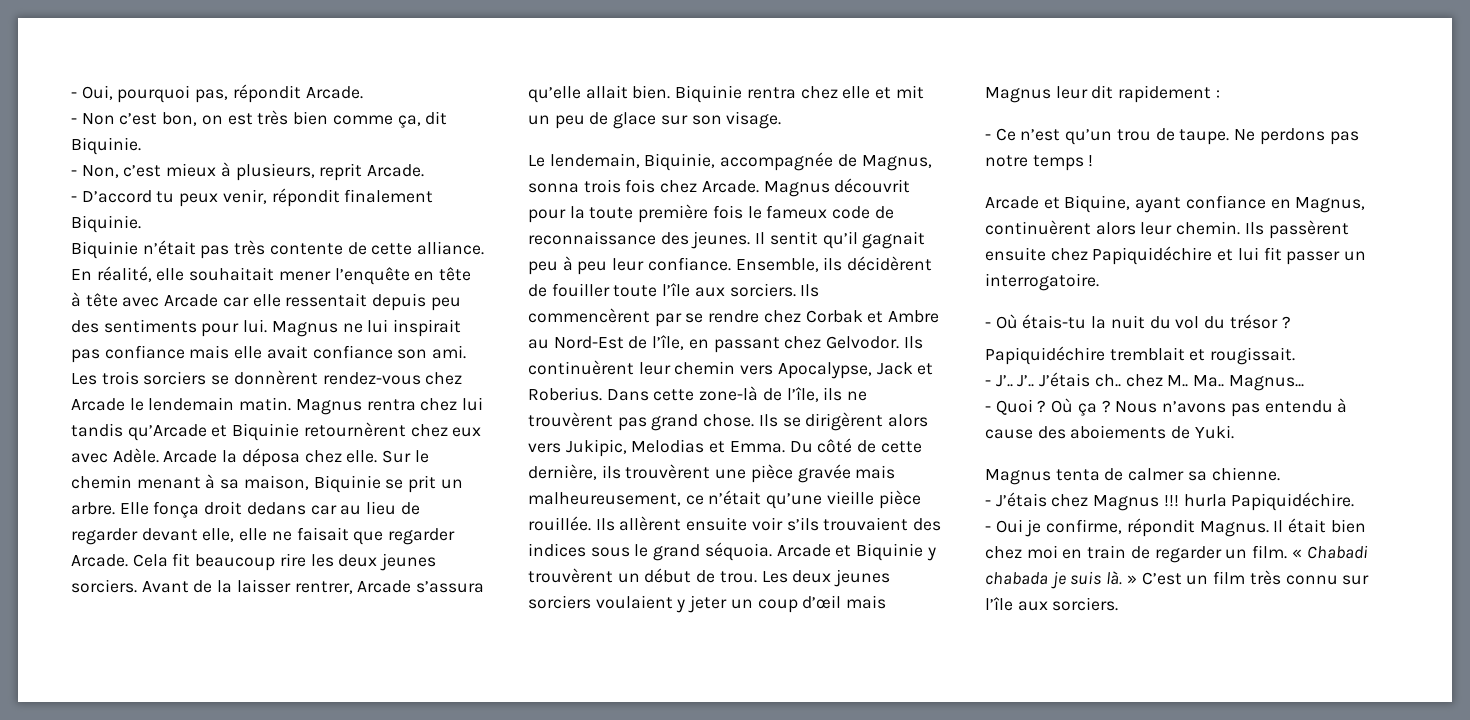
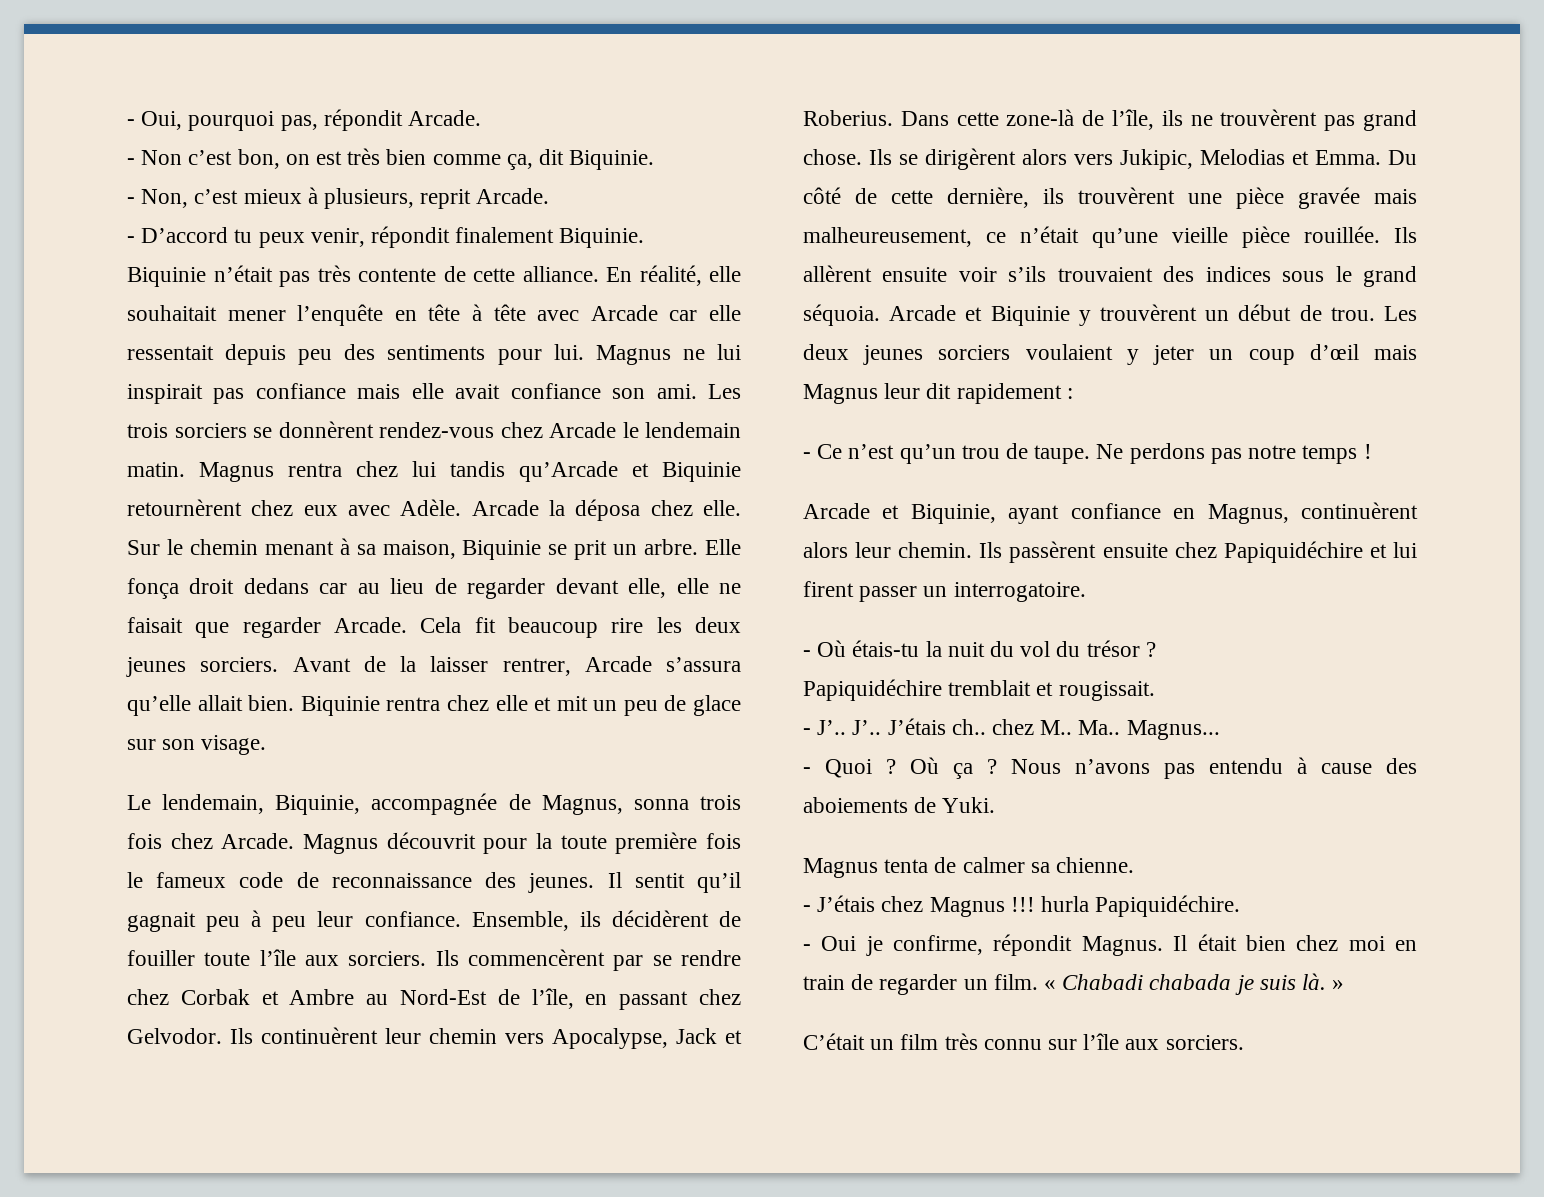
[1064,195,1131,213] Biquine, -> [910,504,996,524] Biquinie,
[1263,247,1282,261] fit -> [803,581,854,597] firent
[1141,572,1182,585] C’est -> [803,1033,865,1050] // C’était

